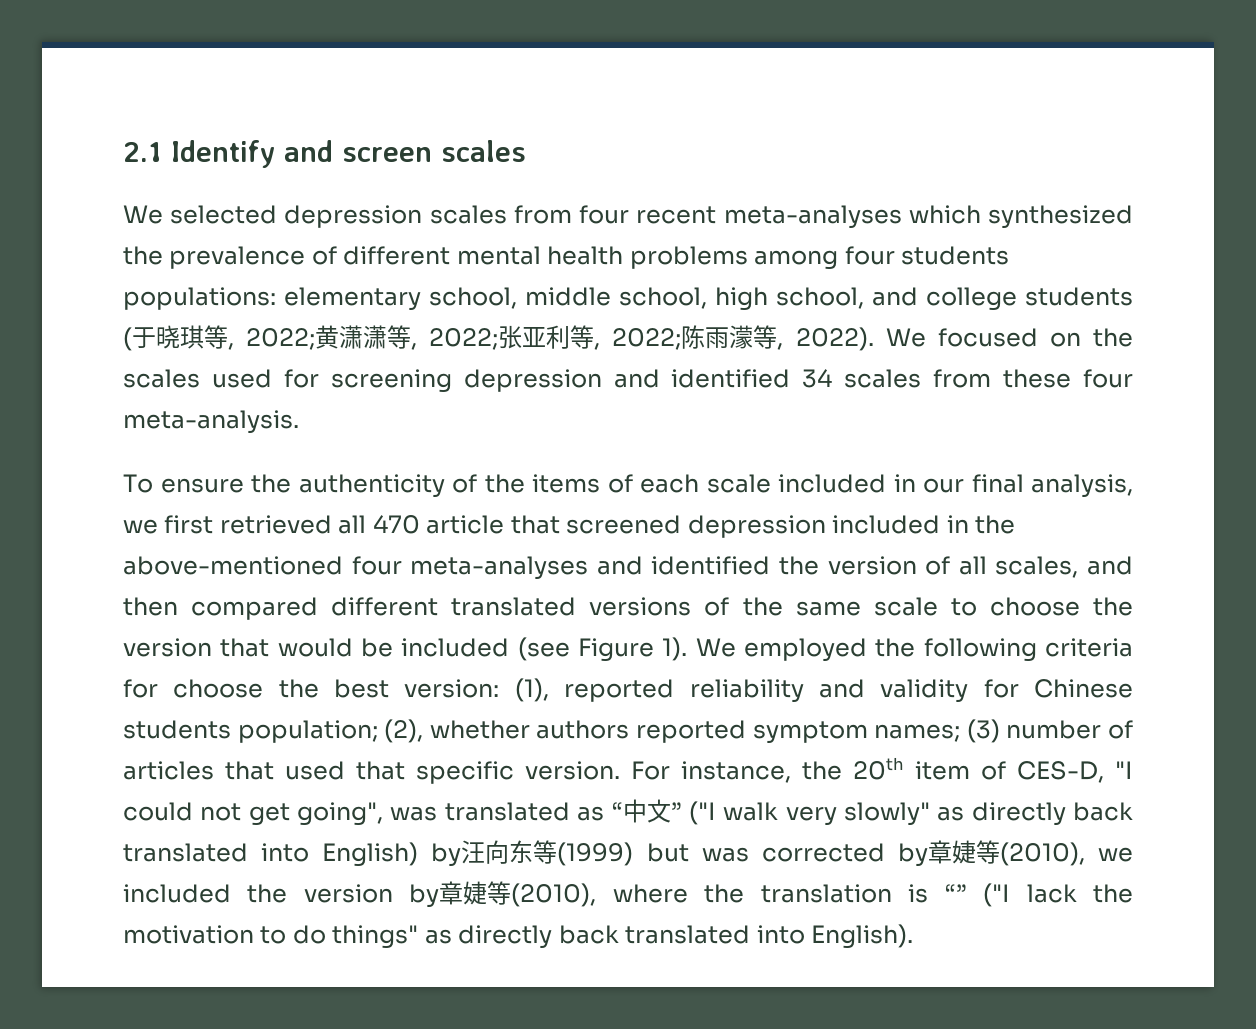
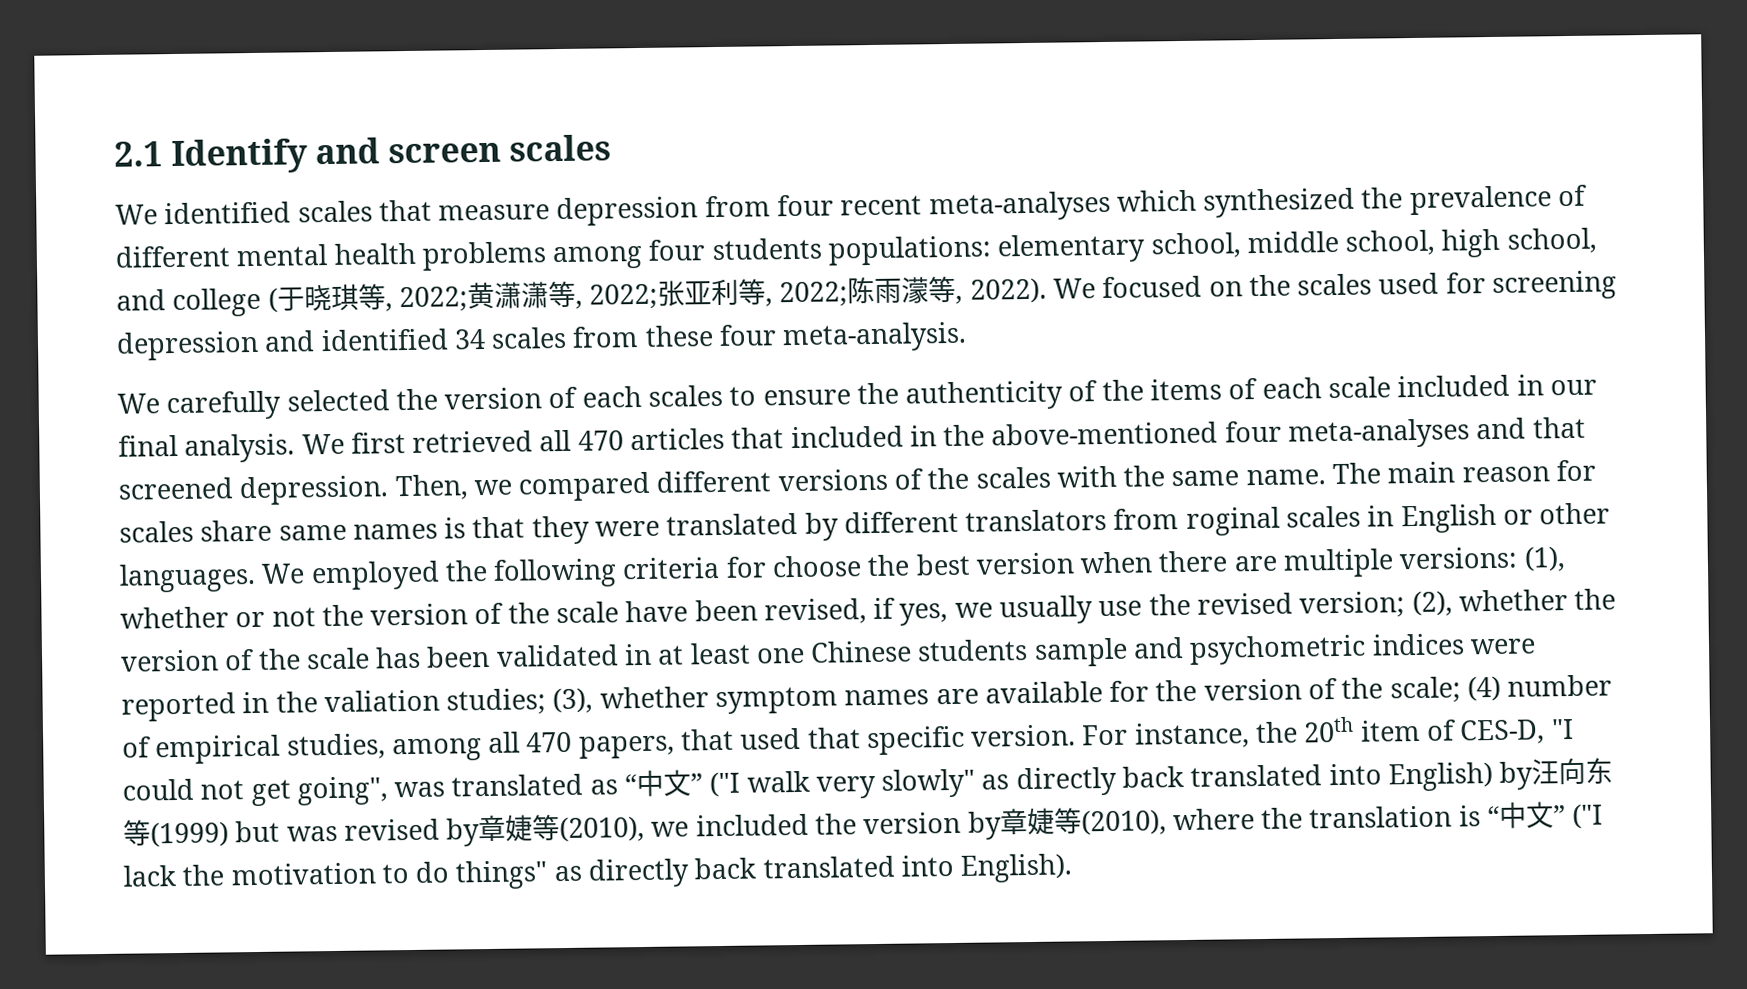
[170,205,507,228] selected depression scales -> [164,196,699,227] identified scales that measure depression
[1025,287,1133,306] students -> (262, 302) none
[123,474,153,493] To -> [117,384,757,421] We carefully selected the version of each scales to
[1031,474,1133,497] [123,519,158,534] analysis, we -> [184,433,345,463] analysis. We
[426,515,826,538] article that screened depression -> [630,427,785,451] articles that
[651,556,1134,578] [123,597,178,616] identified the version of all scales, and then -> [1532,416,1586,439] [118,474,512,506] that screened depression. Then, we
[451,597,577,616] translated -> (772, 481) none
[795,597,1134,616] [123,637,688,661] same scale to choose the version that would be included (see Figure 1). -> [975,459,1596,489] [119,502,1611,545] [119,562,256,593] scales with the same name. The main reason for scales share same names is that they were translated by different translators from roginal scales in English or other languages.
[404,678,1133,702] [123,719,1133,743] [123,761,214,780] version: (1), reported reliability and validity for Chinese students population; (2), whether authors reported symptom names; (3) number of articles -> [975,546,1566,578] [120,588,1617,629] [120,633,1536,672] [121,674,1613,722] [122,731,675,765] version when there are multiple versions: (1), whether or not the version of the scale have been revised, if yes, we usually use the revised version; (2), whether the version of the scale has been validated in at least one Chinese students sample and psychometric indices were reported in the valiation studies; (3), whether symptom names are available for the version of the scale; (4) number of empirical studies, among all 470 papers,
[761,843,885,862] corrected -> [343,818,440,841] revised
[944,884,967,902] “” -> [1487,801,1567,829] “中文”

